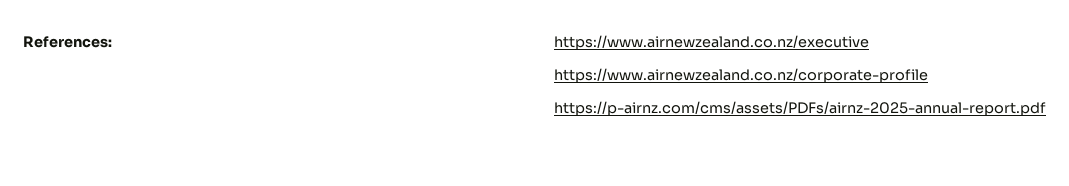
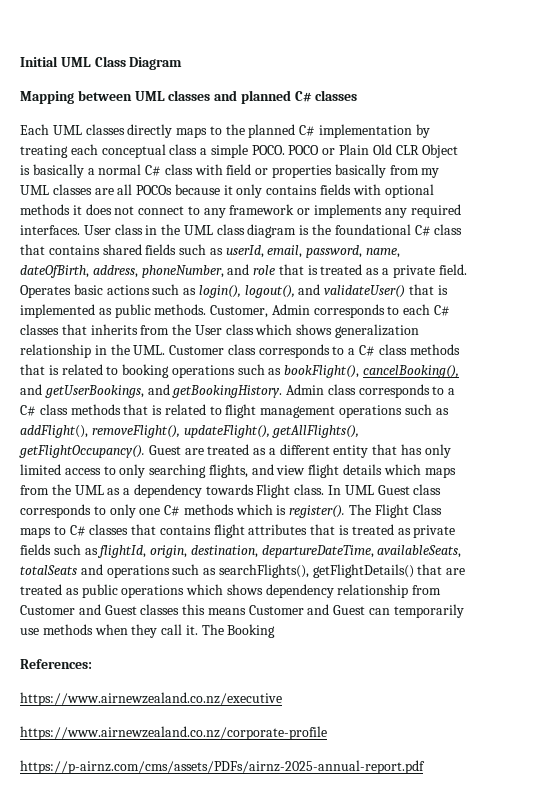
(23, 42) none -> [20,56,183,70] [20,90,358,104] [20,124,430,138] [20,144,459,158] [20,164,440,178] [20,184,434,198] [20,204,461,218] [20,224,463,238] [20,244,401,258] [20,264,467,278] [20,284,448,298] [20,304,451,318] [20,324,420,338] [20,344,460,358] [20,364,460,378] [20,384,456,398] [20,404,449,418] [20,425,360,438] [19,444,451,458] [20,464,456,478] [20,484,442,498] [20,504,442,518] [20,524,456,538] [20,544,462,558] [20,564,466,578] [20,584,442,598] [20,604,464,618] [20,624,276,638] Initial UML Class Diagram // Mapping between UML classes and planned C# classes // Each UML classes directly maps to the planned C# implementation by treating each conceptual class a simple POCO. POCO or Plain Old CLR Object is basically a normal C# class with field or properties basically from my UML classes are all POCOs because it only contains fields with optional methods it does not connect to any framework or implements any required interfaces. User class in the UML class diagram is the foundational C# class that contains shared fields such as userId, email, password, name, dateOfBirth, address, phoneNumber, and role that is treated as a private field. Operates basic actions such as login(), logout(), and validateUser() that is implemented as public methods. Customer, Admin corresponds to each C# classes that inherits from the User class which shows generalization relationship in the UML. Customer class corresponds to a C# class methods that is related to booking operations such as bookFlight(), cancelBooking(), and getUserBookings, and getBookingHistory. Admin class corresponds to a C# class methods that is related to flight management operations such as addFlight(), removeFlight(), updateFlight(), getAllFlights(), getFlightOccupancy(). Guest are treated as a different entity that has only limited access to only searching flights, and view flight details which maps from the UML as a dependency towards Flight class. In UML Guest class corresponds to only one C# methods which is register(). The Flight Class maps to C# classes that contains flight attributes that is treated as private fields such as flightId, origin, destination, departureDateTime, availableSeats, totalSeats and operations such as searchFlights(), getFlightDetails() that are treated as public operations which shows dependency relationship from Customer and Guest classes this means Customer and Guest can temporarily use methods when they call it. The Booking //

